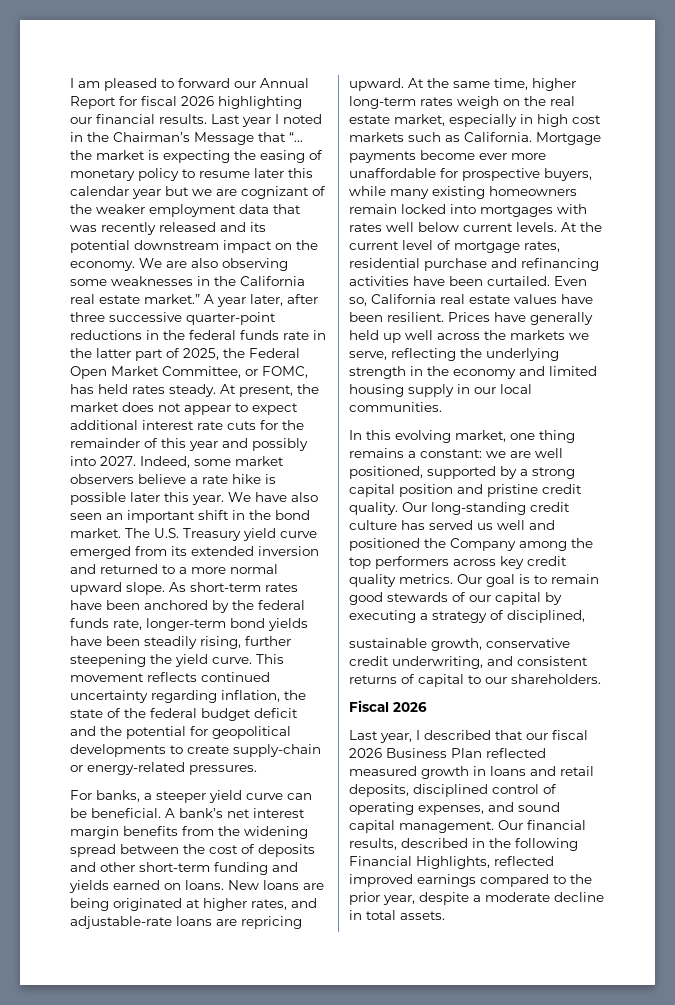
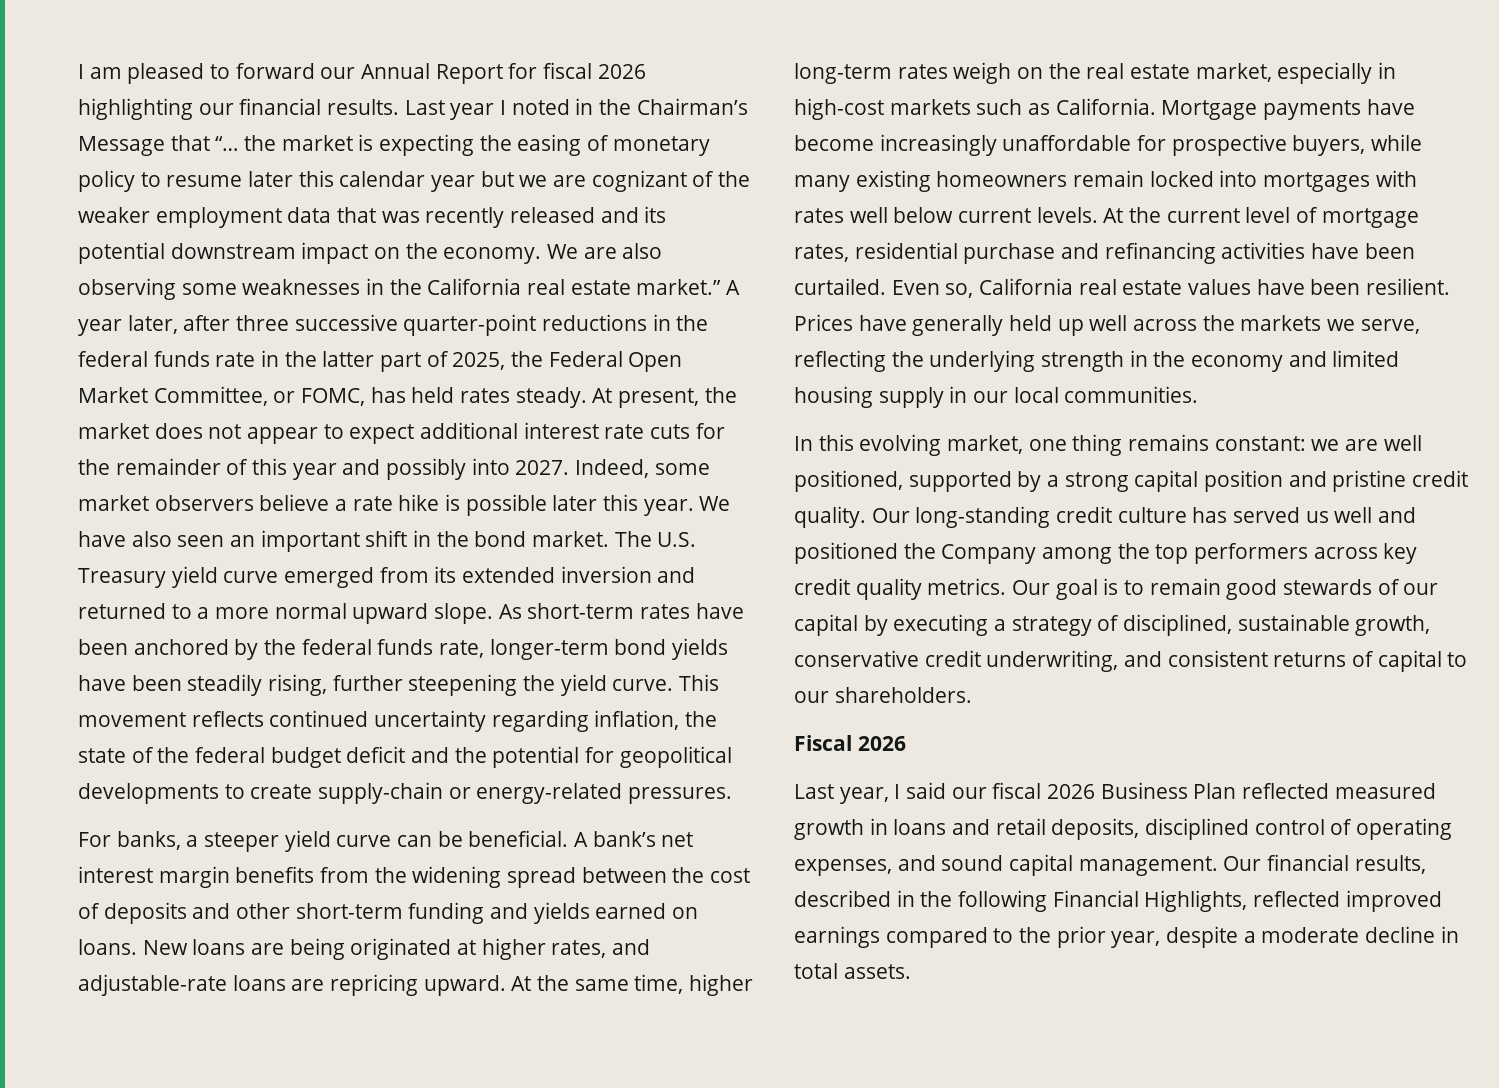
[537,114,601,127] high cost -> [794,98,884,120] high-cost
[420,150,546,160] become ever more -> [1366,99,1415,115] [794,134,997,156] have become increasingly
[408,451,416,458] a -> (1210, 442) none
(585, 616) // -> (1233, 625) none
[424,730,523,740] described that -> [906,782,947,799] said

